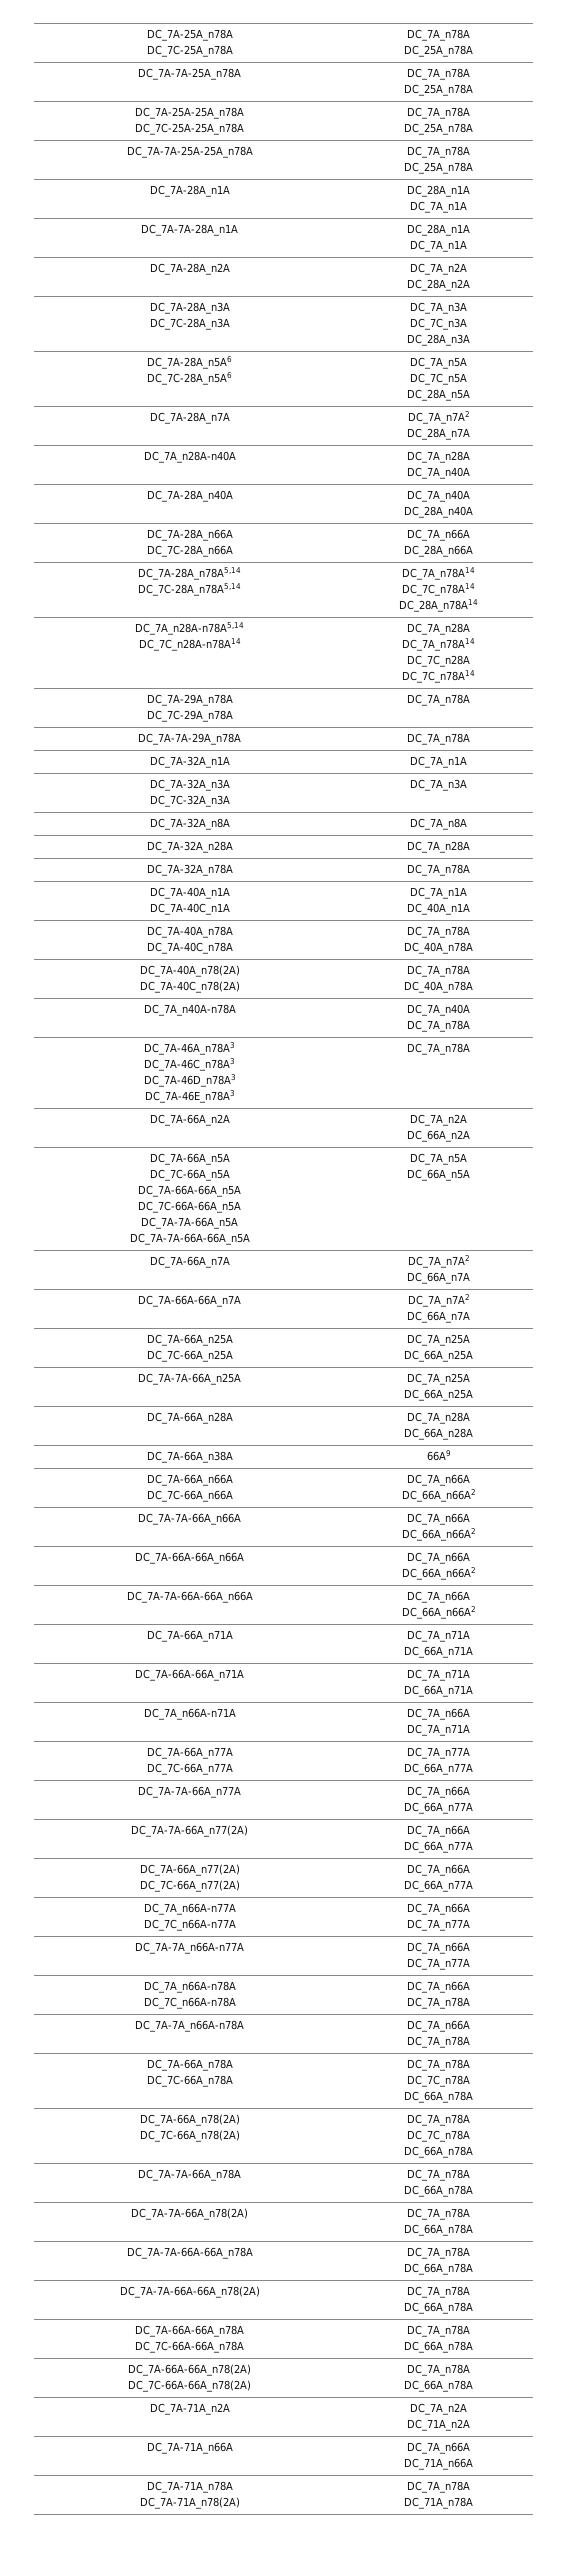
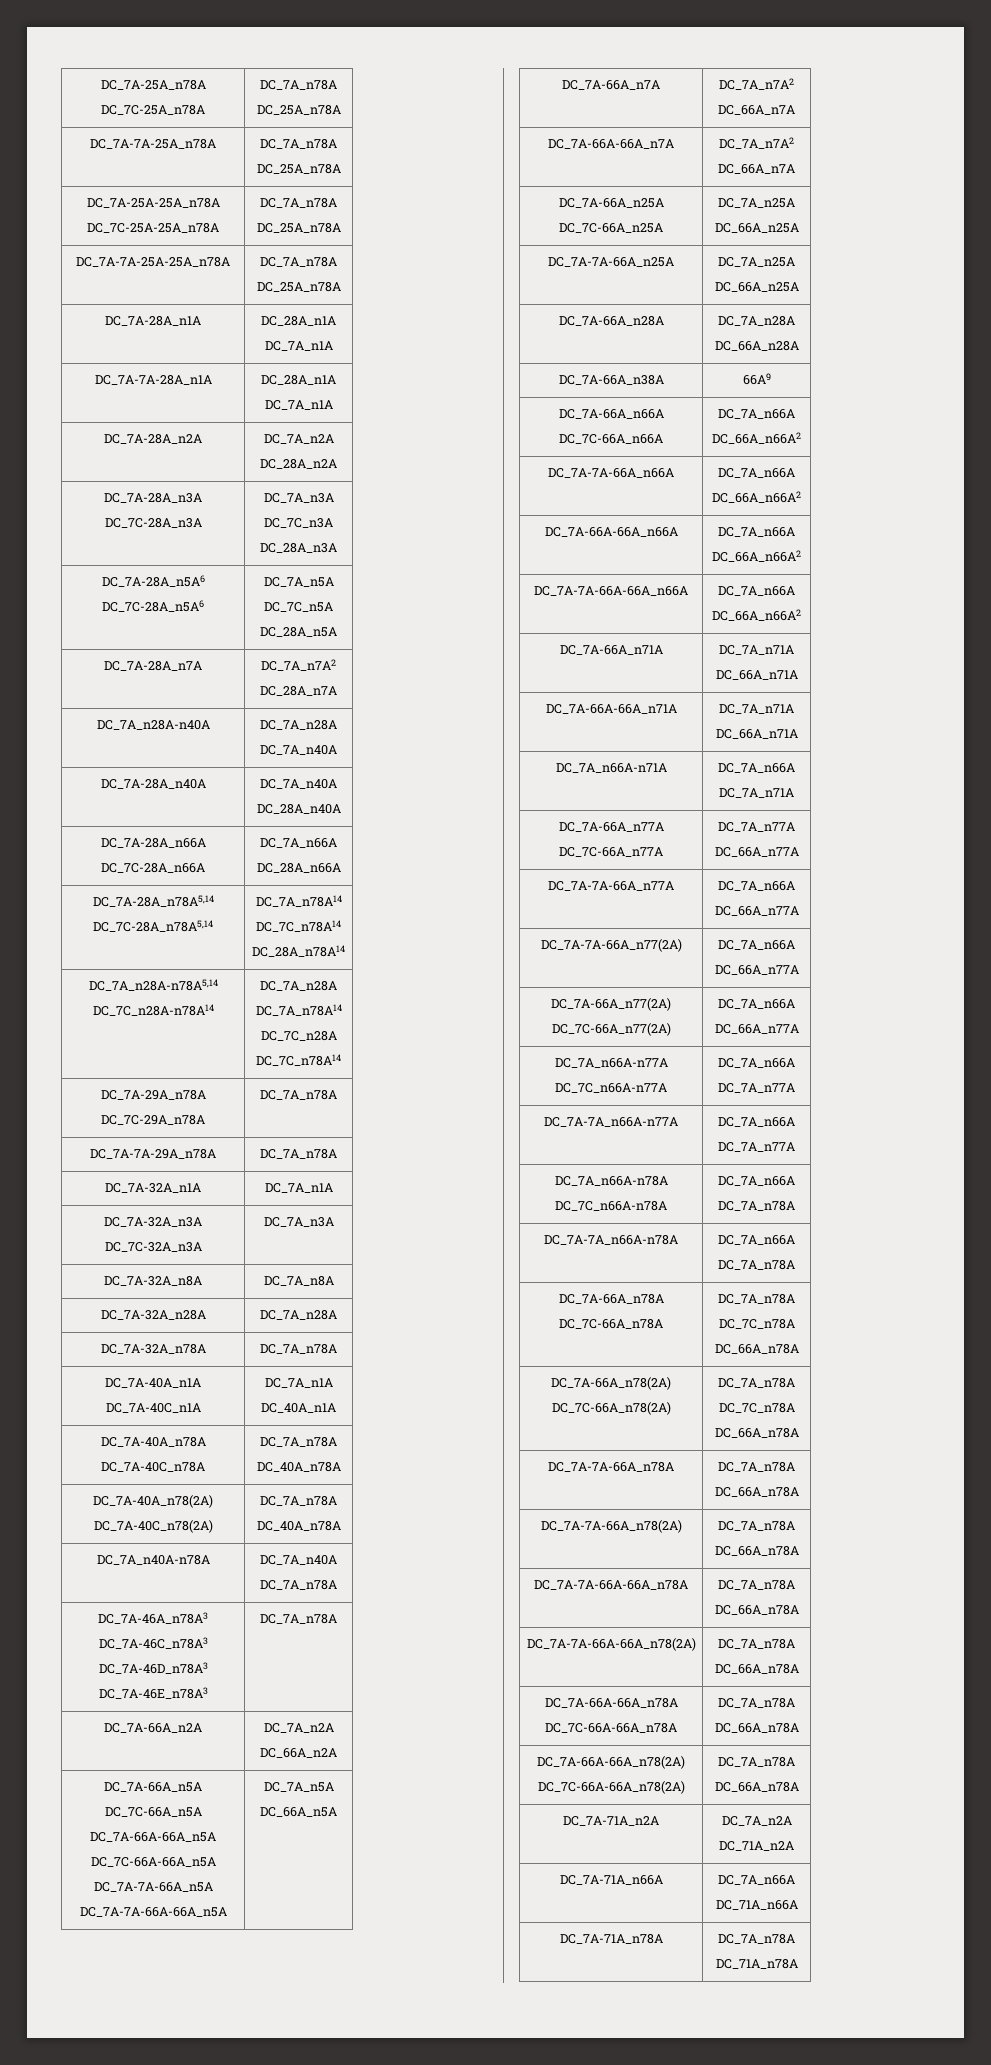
[139,2497,240,2509] // DC_7A-71A_n78(2A) -> (663, 1939) none

